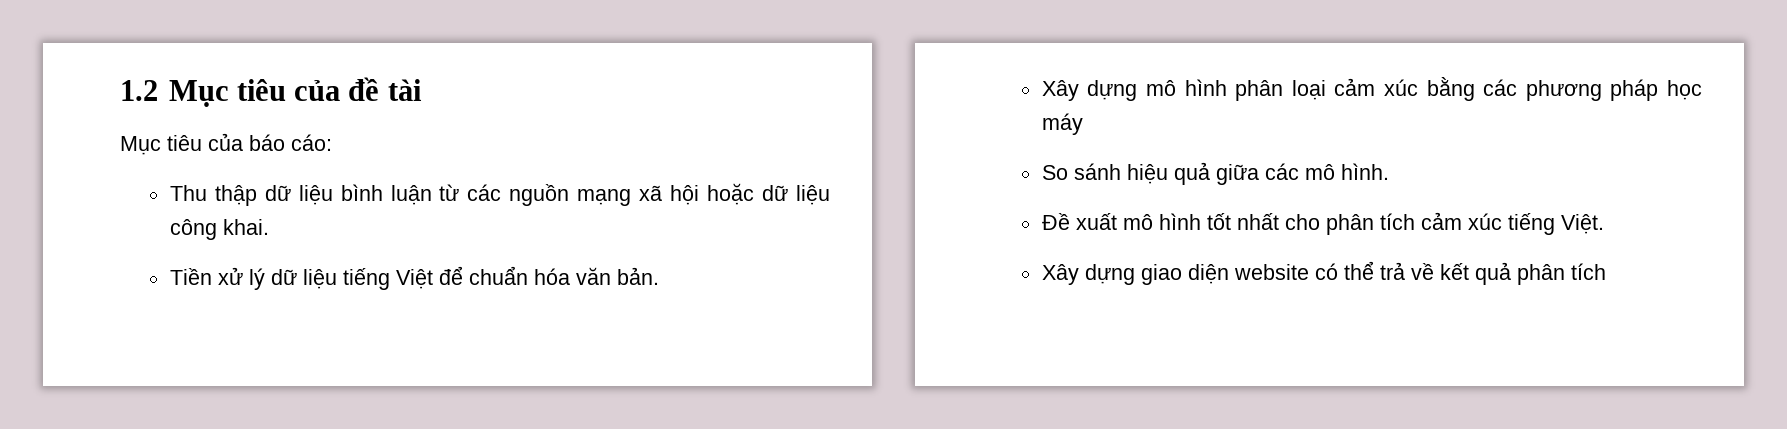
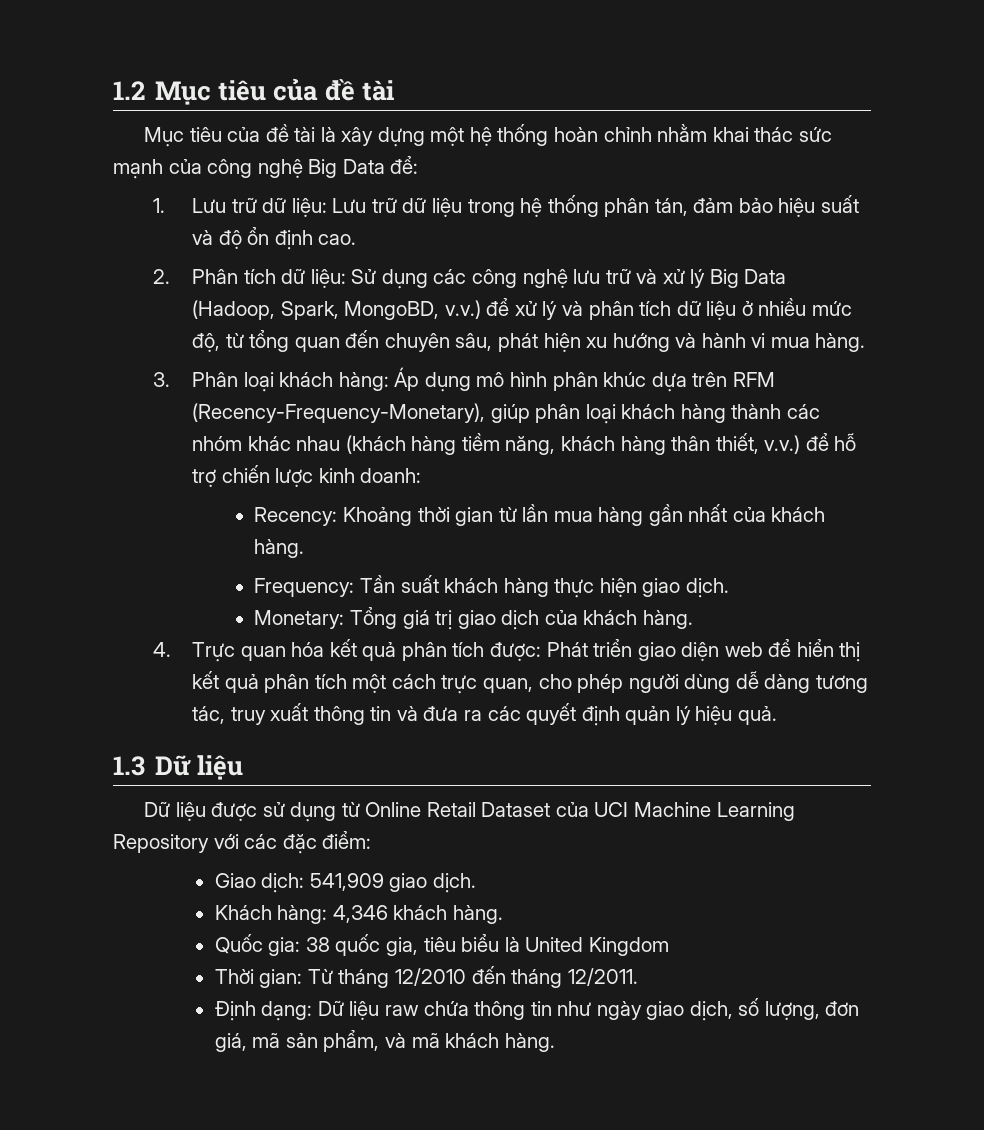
[249,134,332,151] [169,183,830,206] [169,219,269,240] [169,266,659,290] [1041,77,1702,101] [1041,113,1083,135] [1041,162,1389,185] [1041,212,1604,235] [1041,261,1606,285] báo cáo: // Thu thập dữ liệu bình luận từ các nguồn mạng xã hội hoặc dữ liệu công khai. // Tiền xử lý dữ liệu tiếng Việt để chuẩn hóa văn bản. // Xây dựng mô hình phân loại cảm xúc bằng các phương pháp học máy // So sánh hiệu quả giữa các mô hình. // Đề xuất mô hình tốt nhất cho phân tích cảm xúc tiếng Việt. // Xây dựng giao diện website có thể trả về kết quả phân tích -> [265,124,832,147] [113,156,419,179] [152,195,859,217] [192,227,357,250] [152,268,787,289] [192,298,852,320] [192,330,866,352] [152,367,775,392] [192,403,821,424] [192,433,857,455] [192,465,422,487] [254,504,826,526] [254,539,305,558] [254,575,729,598] [254,607,693,630] [152,639,861,662] [192,671,868,694] [192,703,777,726] [113,755,244,780] [144,801,795,822] [113,831,372,854] [214,873,476,893] [214,905,503,924] [214,934,669,956] [214,966,638,988] [214,998,860,1021] [214,1030,555,1052] đề tài là xây dựng một hệ thống hoàn chỉnh nhằm khai thác sức mạnh của công nghệ Big Data để: // 1. Lưu trữ dữ liệu: Lưu trữ dữ liệu trong hệ thống phân tán, đảm bảo hiệu suất và độ ổn định cao. // 2. Phân tích dữ liệu: Sử dụng các công nghệ lưu trữ và xử lý Big Data (Hadoop, Spark, MongoBD, v.v.) để xử lý và phân tích dữ liệu ở nhiều mức độ, từ tổng quan đến chuyên sâu, phát hiện xu hướng và hành vi mua hàng. // 3. Phân loại khách hàng: Áp dụng mô hình phân khúc dựa trên RFM (Recency-Frequency-Monetary), giúp phân loại khách hàng thành các nhóm khác nhau (khách hàng tiềm năng, khách hàng thân thiết, v.v.) để hỗ trợ chiến lược kinh doanh: // Recency: Khoảng thời gian từ lần mua hàng gần nhất của khách hàng. // Frequency: Tần suất khách hàng thực hiện giao dịch. // Monetary: Tổng giá trị giao dịch của khách hàng. // 4. Trực quan hóa kết quả phân tích được: Phát triển giao diện web để hiển thị kết quả phân tích một cách trực quan, cho phép người dùng dễ dàng tương tác, truy xuất thông tin và đưa ra các quyết định quản lý hiệu quả. // 1.3 Dữ liệu // Dữ liệu được sử dụng từ Online Retail Dataset của UCI Machine Learning Repository với các đặc điểm: // Giao dịch: 541,909 giao dịch. // Khách hàng: 4,346 khách hàng. // Quốc gia: 38 quốc gia, tiêu biểu là United Kingdom // Thời gian: Từ tháng 12/2010 đến tháng 12/2011. // Định dạng: Dữ liệu raw chứa thông tin như ngày giao dịch, số lượng, đơn giá, mã sản phẩm, và mã khách hàng.

